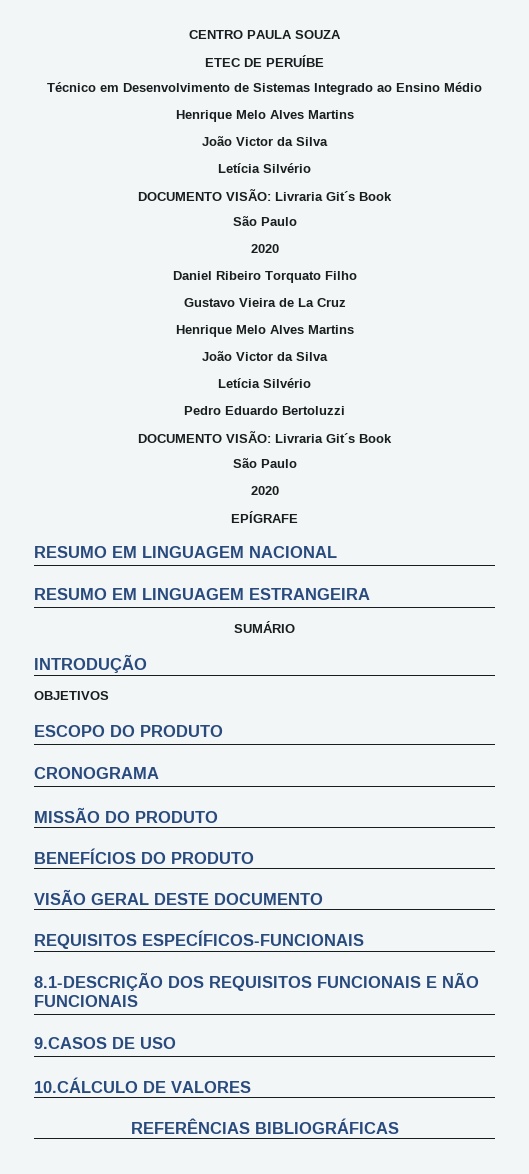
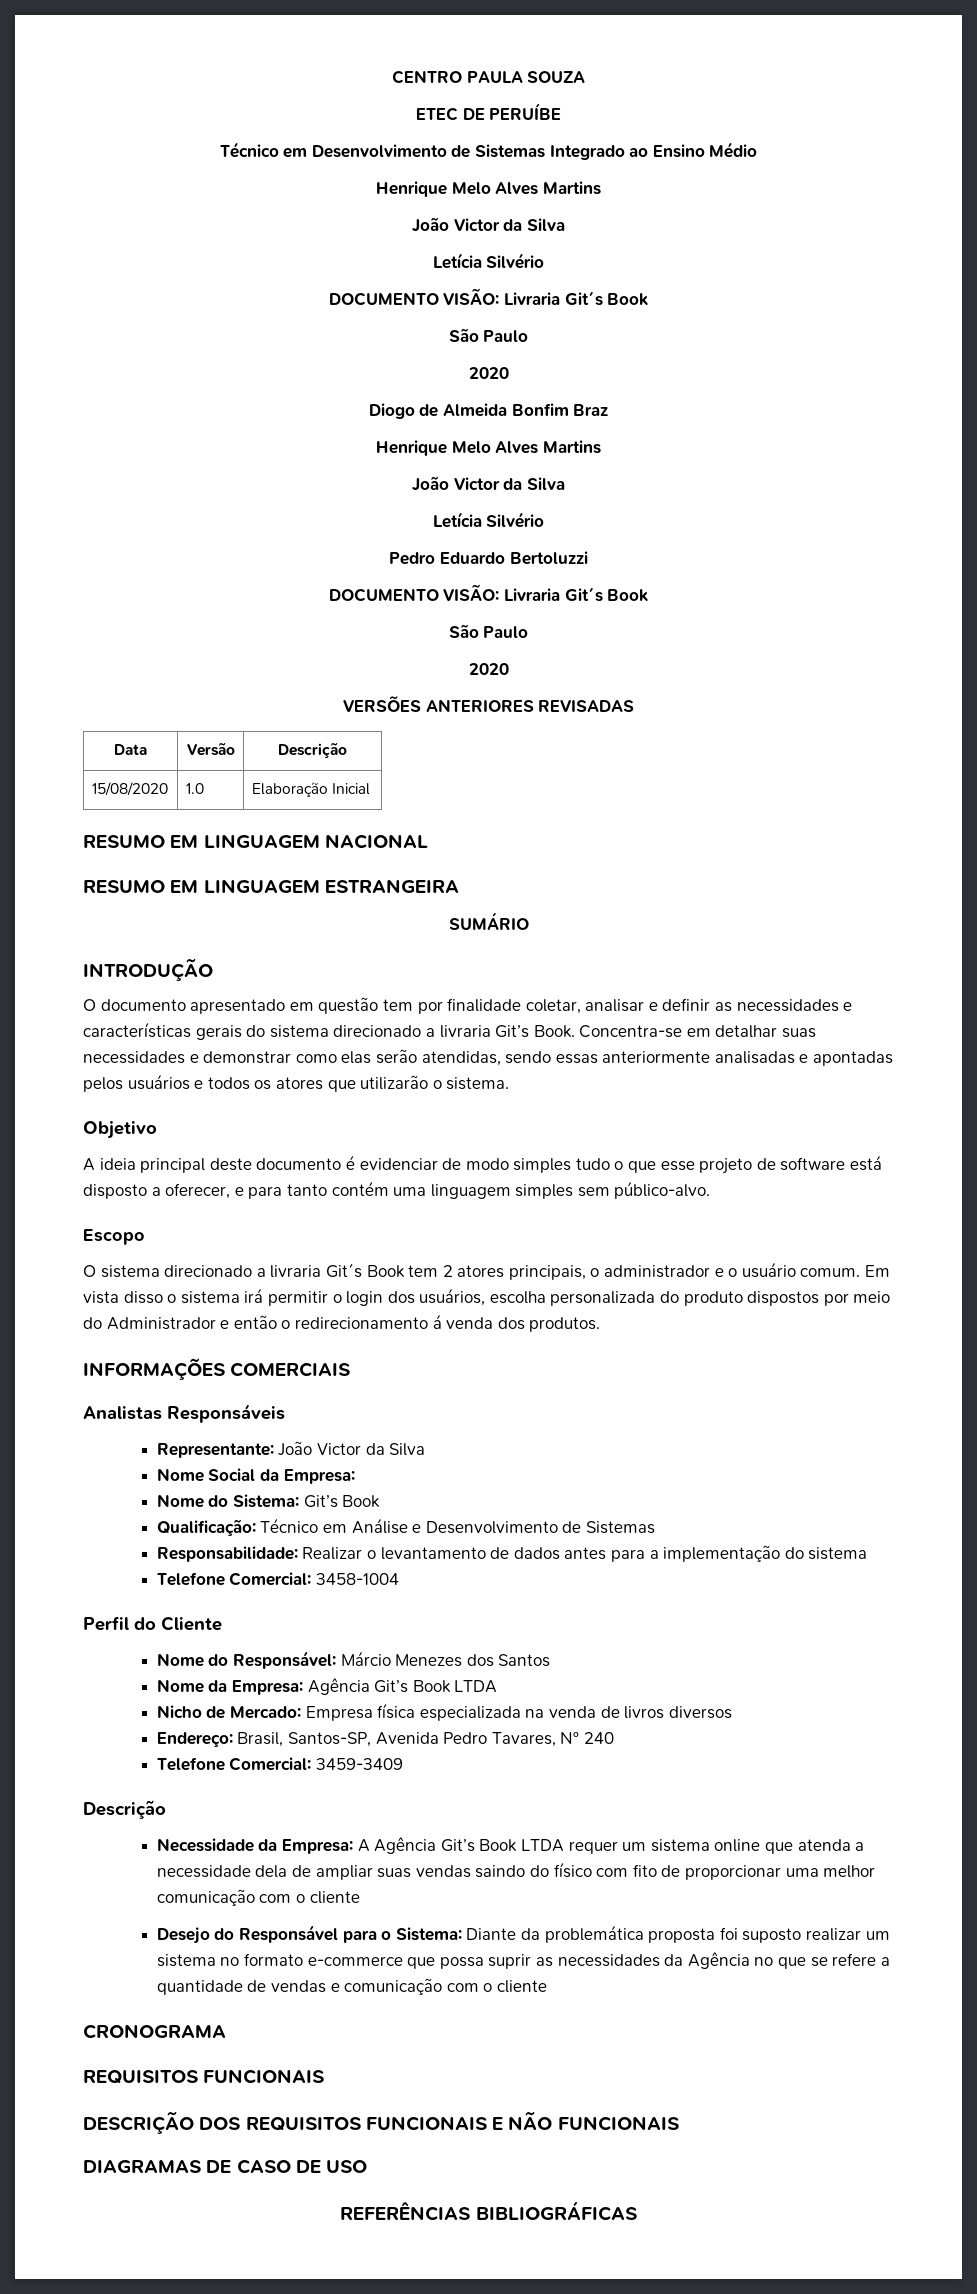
[172,271,357,283] [183,298,346,307] Daniel Ribeiro Torquato Filho // Gustavo Vieira de La Cruz -> [368,403,609,419] Diogo de Almeida Bonfim Braz
[231,511,298,523] EPÍGRAFE -> [342,696,635,712] [114,744,147,755] [186,742,235,756] [278,742,347,758] [91,782,168,796] [185,783,204,794] [251,782,370,797] VERSÕES ANTERIORES REVISADAS // Data | Versão | Descrição // 15/08/2020 | 1.0 | Elaboração Inicial
[34,691,109,700] [34,725,223,737] [34,767,159,779] [34,807,218,823] [34,848,254,864] [34,889,323,905] [34,930,364,949] [34,972,163,991] OBJETIVOS // ESCOPO DO PRODUTO // CRONOGRAMA // MISSÃO DO PRODUTO // BENEFÍCIOS DO PRODUTO // VISÃO GERAL DESTE DOCUMENTO // REQUISITOS ESPECÍFICOS-FUNCIONAIS // 8.1-DESCRIÇÃO -> [83,997,853,1014] [83,1022,817,1040] [83,1049,894,1066] [83,1074,510,1092] [83,1121,157,1139] [83,1155,883,1174] [83,1181,711,1199] [83,1229,145,1245] [83,1262,891,1280] [83,1288,891,1306] [83,1314,601,1332] [83,1358,351,1380] [83,1404,285,1423] [156,1441,426,1458] [156,1468,355,1484] [156,1494,381,1508] [156,1518,655,1536] [156,1545,868,1562] [156,1572,400,1586] [83,1616,222,1631] [156,1651,551,1669] [156,1678,498,1695] [156,1703,732,1721] [156,1732,614,1747] [156,1757,404,1771] [83,1800,166,1819] [156,1837,865,1854] [156,1862,876,1880] [156,1889,360,1906] [156,1925,890,1944] [156,1952,890,1969] [156,1978,547,1995] [83,2024,226,2039] [83,2069,325,2084] [83,2111,194,2134] O documento apresentado em questão tem por finalidade coletar, analisar e definir as necessidades e características gerais do sistema direcionado a livraria Git’s Book. Concentra-se em detalhar suas necessidades e demonstrar como elas serão atendidas, sendo essas anteriormente analisadas e apontadas pelos usuários e todos os atores que utilizarão o sistema. // Objetivo // A ideia principal deste documento é evidenciar de modo simples tudo o que esse projeto de software está disposto a oferecer, e para tanto contém uma linguagem simples sem público-alvo. // Escopo // O sistema direcionado a livraria Git´s Book tem 2 atores principais, o administrador e o usuário comum. Em vista disso o sistema irá permitir o login dos usuários, escolha personalizada do produto dispostos por meio do Administrador e então o redirecionamento á venda dos produtos. // INFORMAÇÕES COMERCIAIS // Analistas Responsáveis // Representante: João Victor da Silva // Nome Social da Empresa: // Nome do Sistema: Git’s Book // Qualificação: Técnico em Análise e Desenvolvimento de Sistemas // Responsabilidade: Realizar o levantamento de dados antes para a implementação do sistema // Telefone Comercial: 3458-1004 // Perfil do Cliente // Nome do Responsável: Márcio Menezes dos Santos // Nome da Empresa: Agência Git’s Book LTDA // Nicho de Mercado: Empresa física especializada na venda de livros diversos // Endereço: Brasil, Santos-SP, Avenida Pedro Tavares, Nº 240 // Telefone Comercial: 3459-3409 // Descrição // Necessidade da Empresa: A Agência Git’s Book LTDA requer um sistema online que atenda a necessidade dela de ampliar suas vendas saindo do físico com fito de proporcionar uma melhor comunicação com o cliente // Desejo do Responsável para o Sistema: Diante da problemática proposta foi suposto realizar um sistema no formato e-commerce que possa suprir as necessidades da Agência no que se refere a quantidade de vendas e comunicação com o cliente // CRONOGRAMA // REQUISITOS FUNCIONAIS // DESCRIÇÃO
[34,1037,107,1049] 9.CASOS -> [83,2159,291,2174] DIAGRAMAS DE CASO
[34,1077,251,1093] // 10.CÁLCULO DE VALORES -> (368, 2166) none

